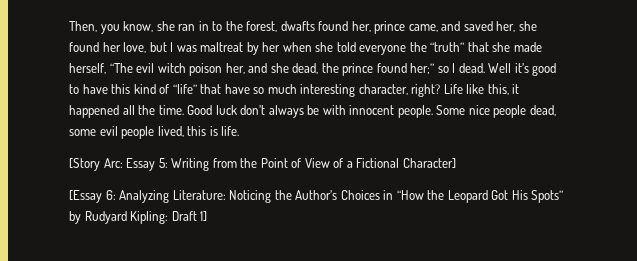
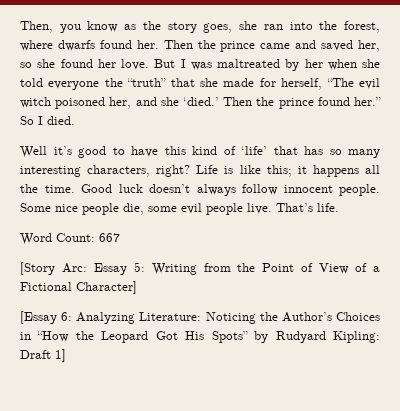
[123,21,438,34] know, she ran in to the forest, dwafts found her, prince came, -> [87,21,380,33] [20,40,291,52] know as the story goes, she ran into the forest, where dwarfs found her. Then the prince came
(516, 26) none -> [20,62,32,68] so
[123,42,167,53] love, but -> [121,59,176,70] love. But
[200,42,244,52] maltreat -> [217,59,280,68] maltreated
(542, 47) none -> [259,78,276,87] for
[189,63,223,76] poison -> [55,97,106,109] poisoned
[292,63,319,74] dead, -> [183,97,253,106] ‘died.’ Then
[410,63,485,74] her;” so I dead. -> [353,97,381,106] [20,116,75,125] her.” So I died. //
[172,84,520,97] [69,105,119,118] “life” that have so much interesting character, right? Life like this, it happened -> [241,146,380,158] [20,165,359,177] ‘life’ that has so many interesting characters, right? Life is like this; it happens
[240,105,346,118] don’t always be with -> [149,184,278,196] doesn’t always follow
[529,105,556,116] dead, -> [123,203,144,215] die,
[157,126,240,137] lived, this is life. -> [247,203,339,214] [20,233,120,245] live. That’s life. // Word Count: 667

